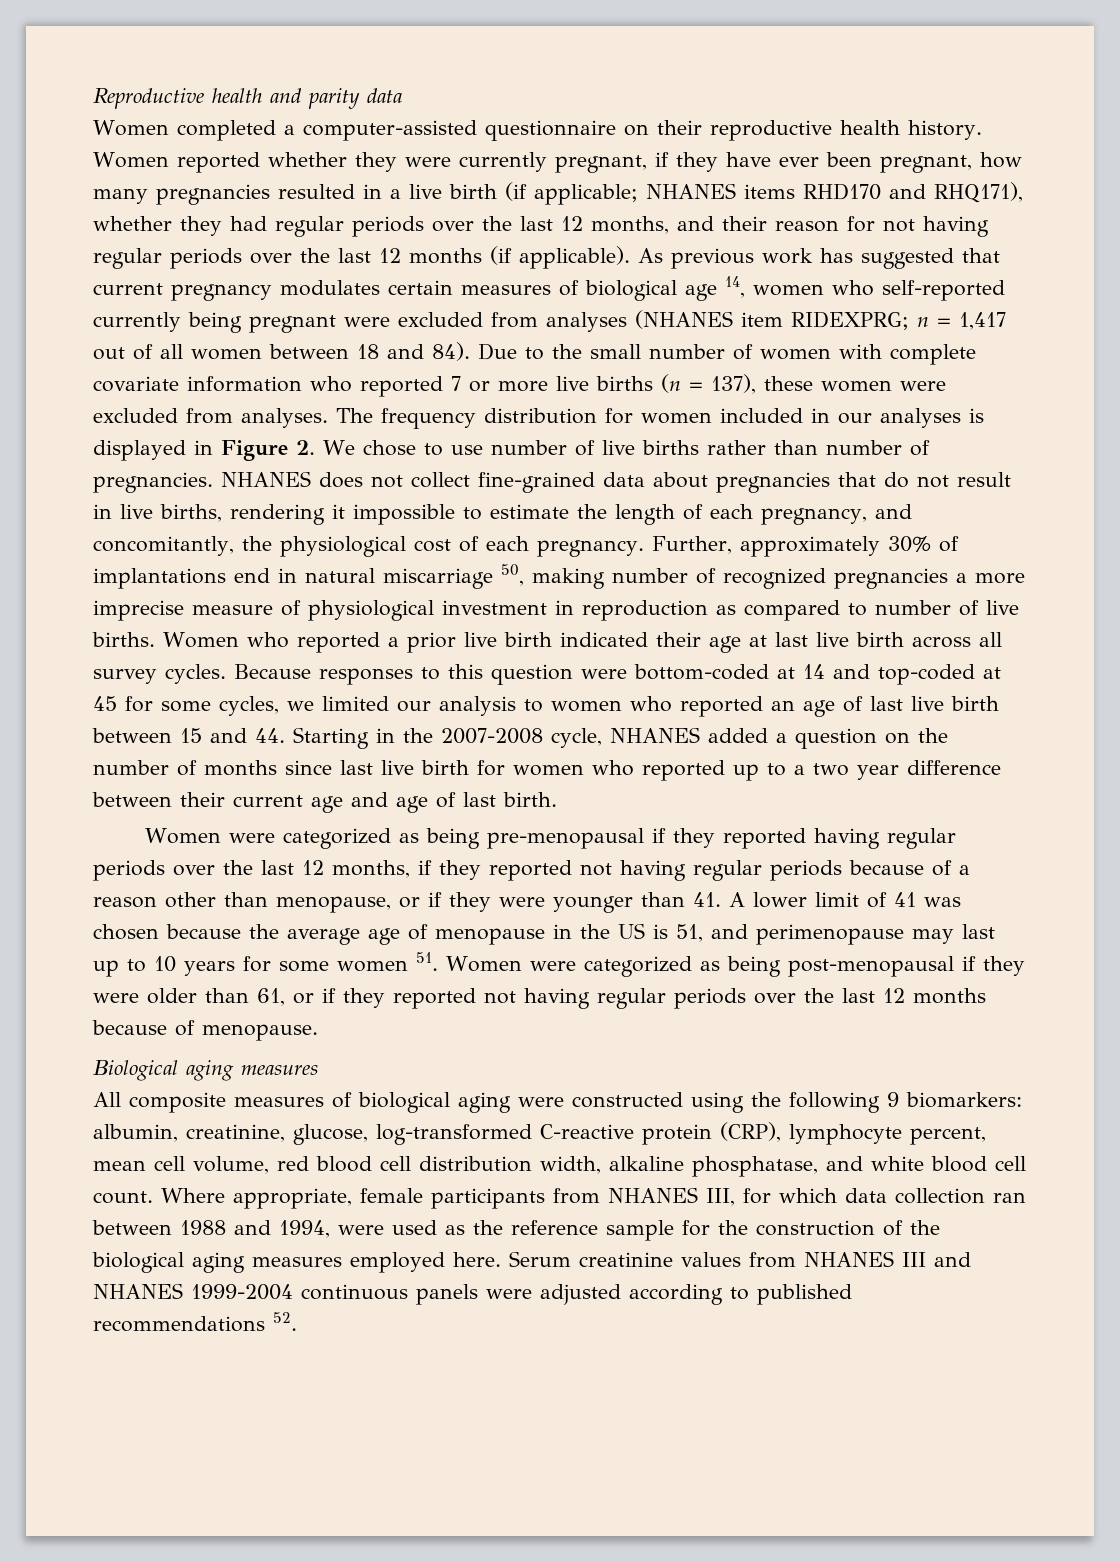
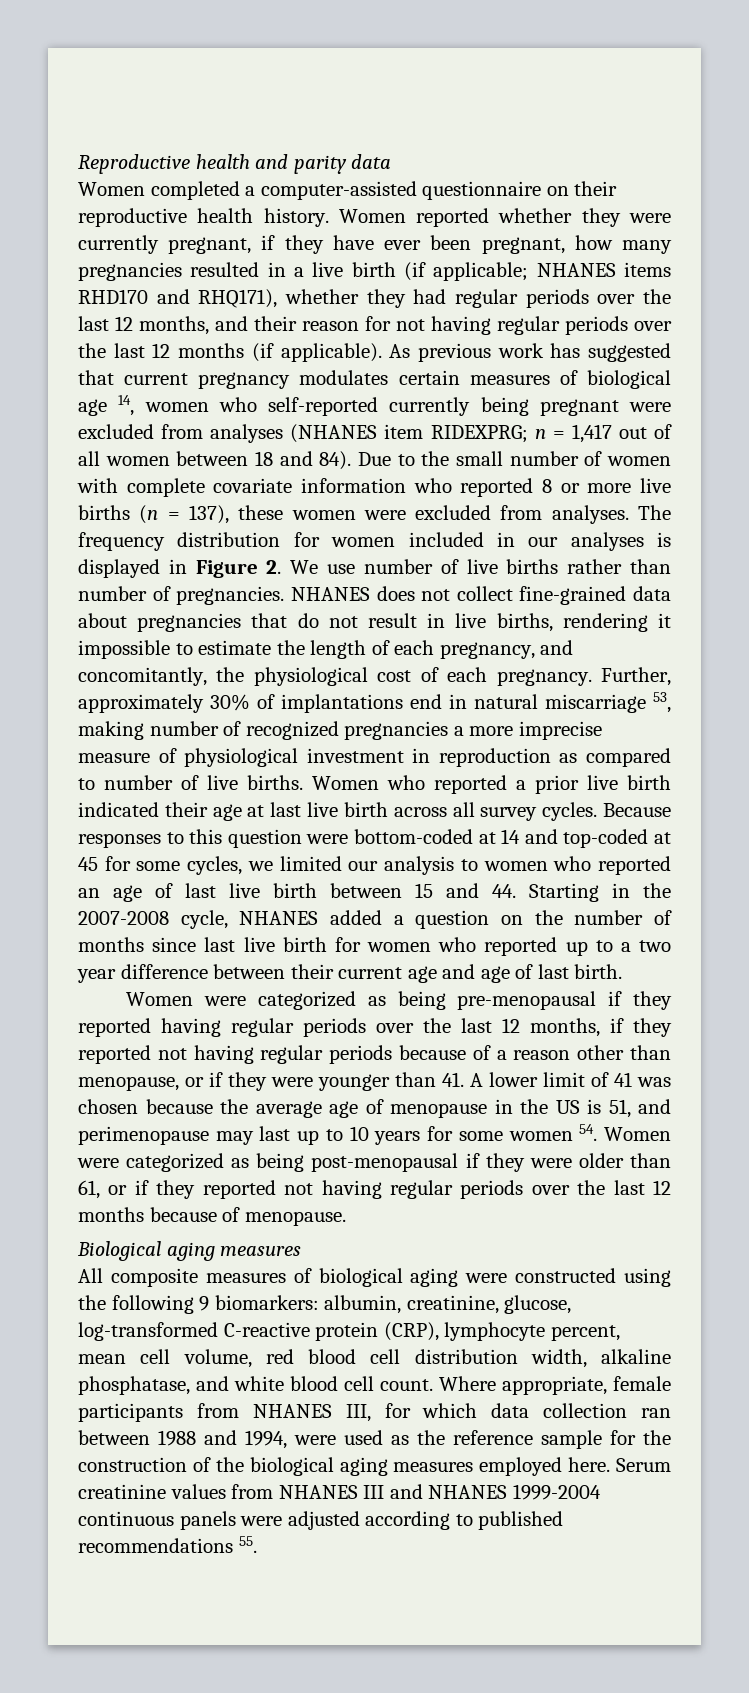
[451,376,461,391] 7 -> [542,479,552,493] 8
[362,440,443,456] chose to -> (319, 567) none
[501,564,524,586] 50, -> [653,692,671,713] 53,
[416,952,438,971] 51. -> [579,1124,598,1141] 54.
[273,1312,297,1331] 52. -> [238,1536,257,1553] 55.

